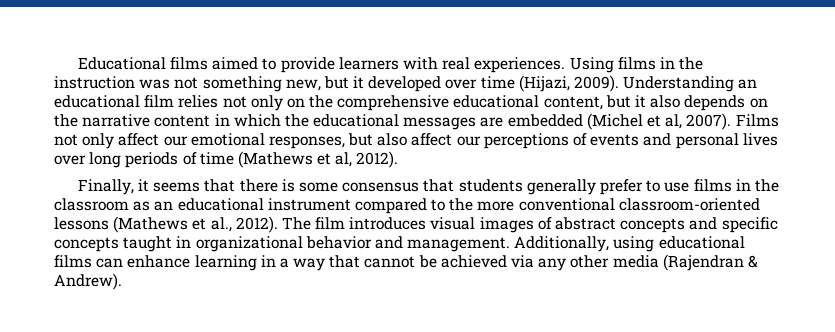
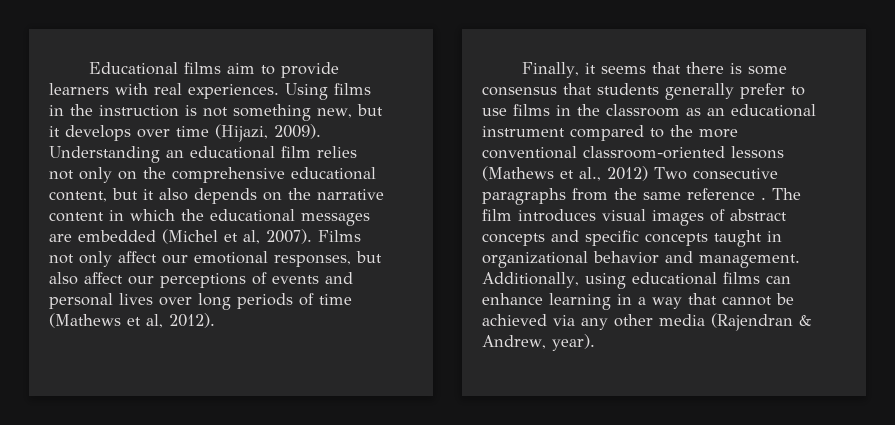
[212,57,259,70] aimed -> [227,63,256,74] aim
[139,79,171,89] was -> [185,105,197,116] is
[368,76,442,92] developed -> [65,125,131,141] develops
[235,216,278,233] 2012). -> [607,166,778,181] [482,188,766,205] 2012) Two consecutive paragraphs from the same reference .
[54,273,122,290] Andrew). -> [482,334,595,351] Andrew, year).

